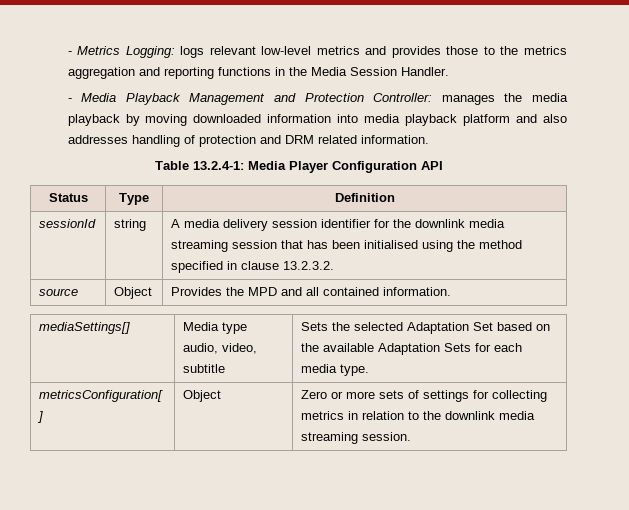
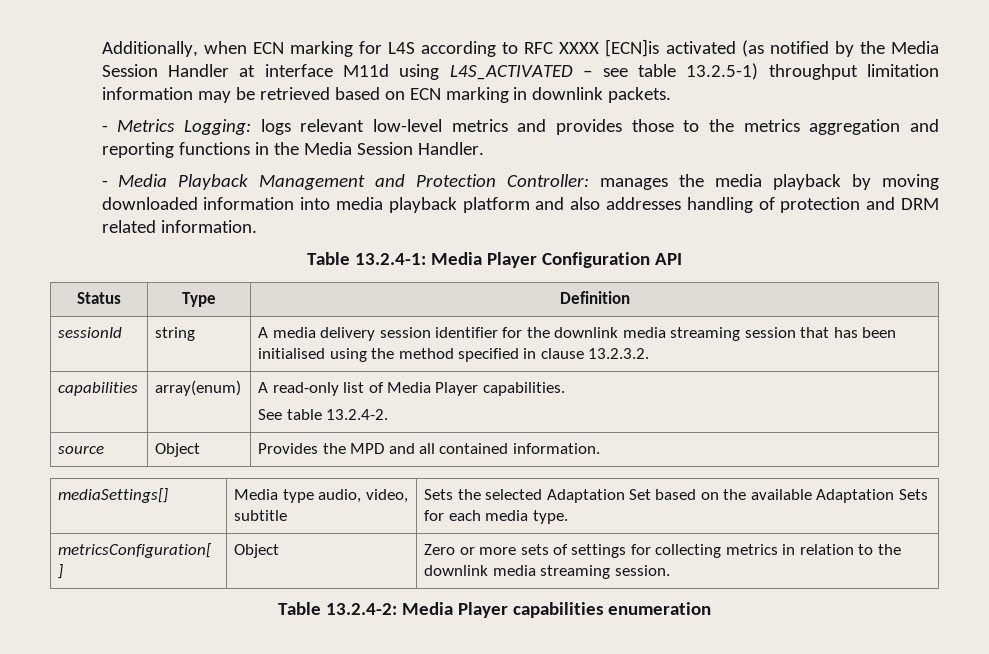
(67, 53) none -> [101,39,939,57] [101,63,940,80] [101,87,672,103] Additionally, when ECN marking for L4S according to RFC XXXX [ECN]is activated (as notified by the Media Session Handler at interface M11d using L4S_ACTIVATED – see table 13.2.5-1) throughput limitation information may be retrieved based on ECN marking in downlink packets. //
(335, 265) none -> [58,382,139,396] [155,380,242,396] [258,382,565,396] [258,409,389,420] // capabilities | array(enum) | A read-only list of Media Player capabilities. // See table 13.2.4-2.
(412, 436) none -> [277,602,712,618] // Table 13.2.4-2: Media Player capabilities enumeration

